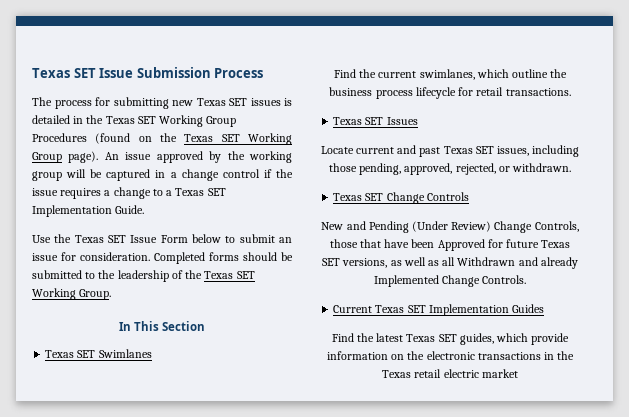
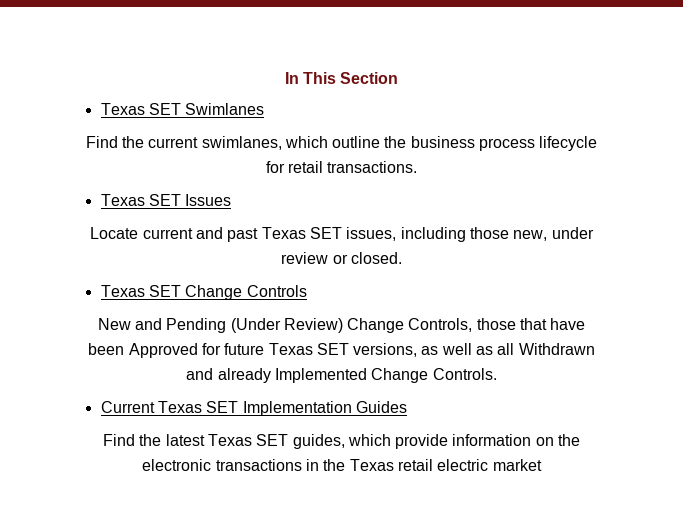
[32,67,264,78] [32,97,292,109] [32,115,237,127] [32,133,292,145] [32,151,292,163] [32,169,293,181] [32,187,226,199] [32,205,145,217] [32,234,292,243] [32,252,293,264] [32,270,255,282] [32,288,112,300] Texas SET Issue Submission Process // The process for submitting new Texas SET issues is detailed in the Texas SET Working Group Procedures (found on the Texas SET Working Group page). An issue approved by the working group will be captured in a change control if the issue requires a change to a Texas SET Implementation Guide. // Use the Texas SET Issue Form below to submit an issue for consideration. Completed forms should be submitted to the leadership of the Texas SET Working Group. // -> (284, 78) none
[359,163,572,175] pending, approved, rejected, or withdrawn. -> [513,227,594,241] [281,252,402,264] new, under review or closed.

